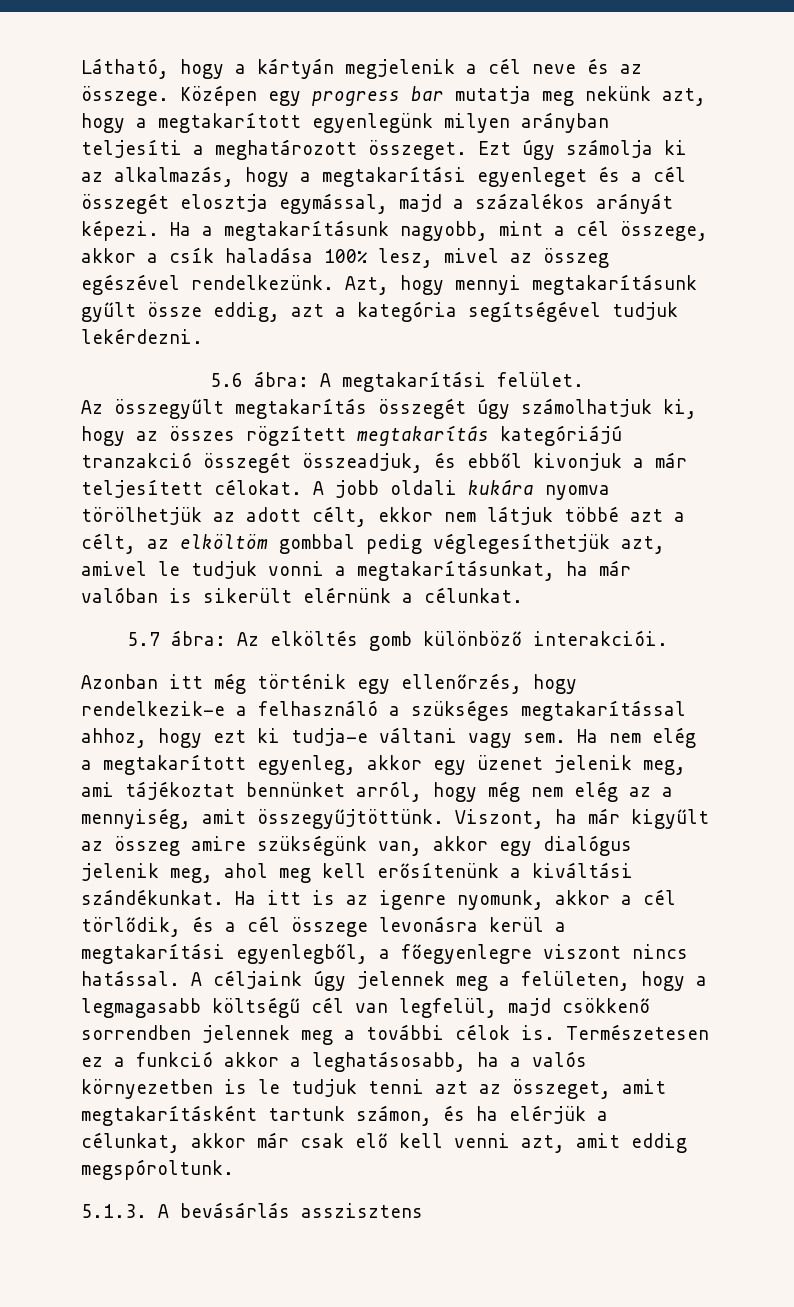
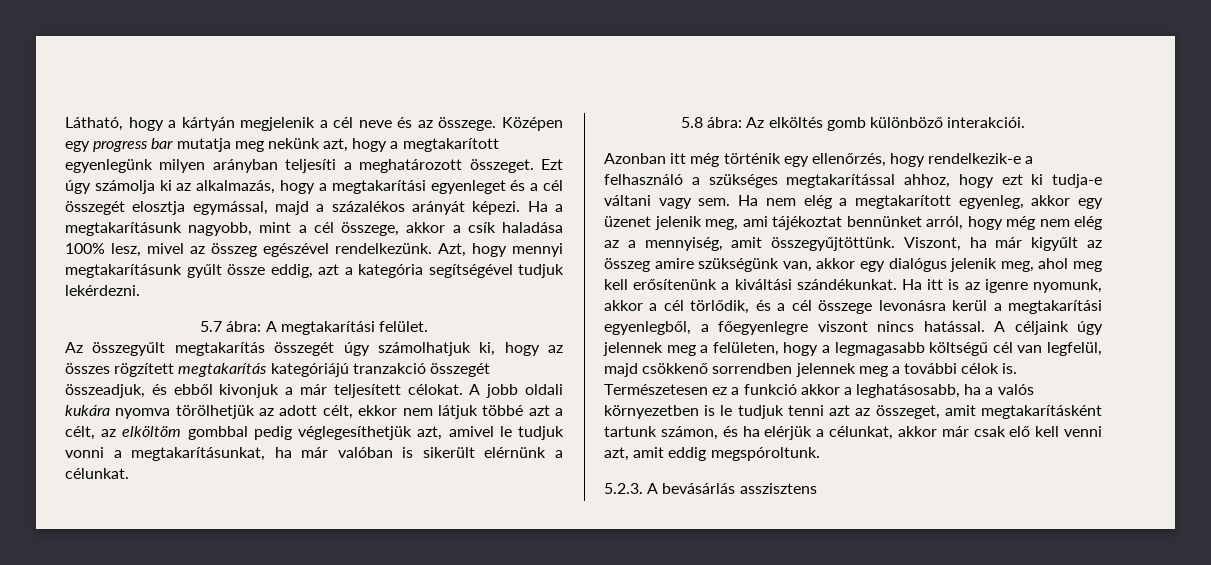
[210,373,243,387] 5.6 -> [200,321,223,332] 5.7
[126,632,160,646] 5.7 -> [680,117,703,128] 5.8
[81,1204,147,1218] 5.1.3. -> [604,483,643,494] 5.2.3.

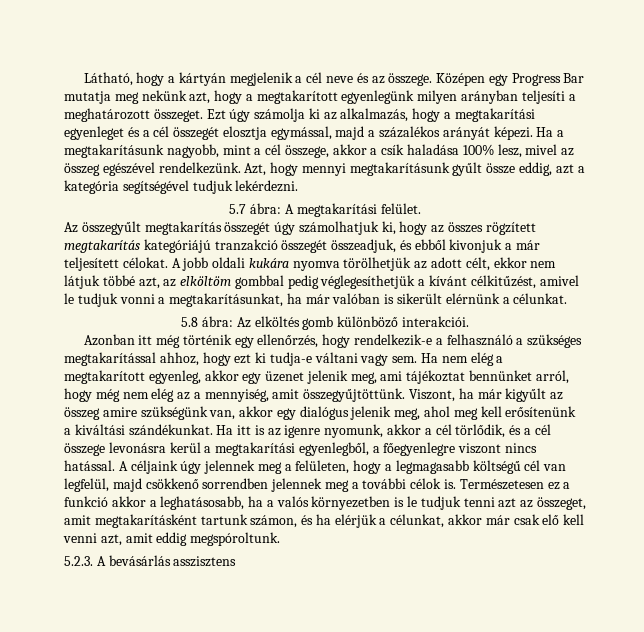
[93,138,174,152] progress bar -> [511,73,585,86] Progress Bar
[528,405,563,416] [65,426,95,440] azt a célt, -> [138,277,160,289] azt,
[417,426,443,440] azt, -> [418,275,536,289] a kívánt célkitűzést,

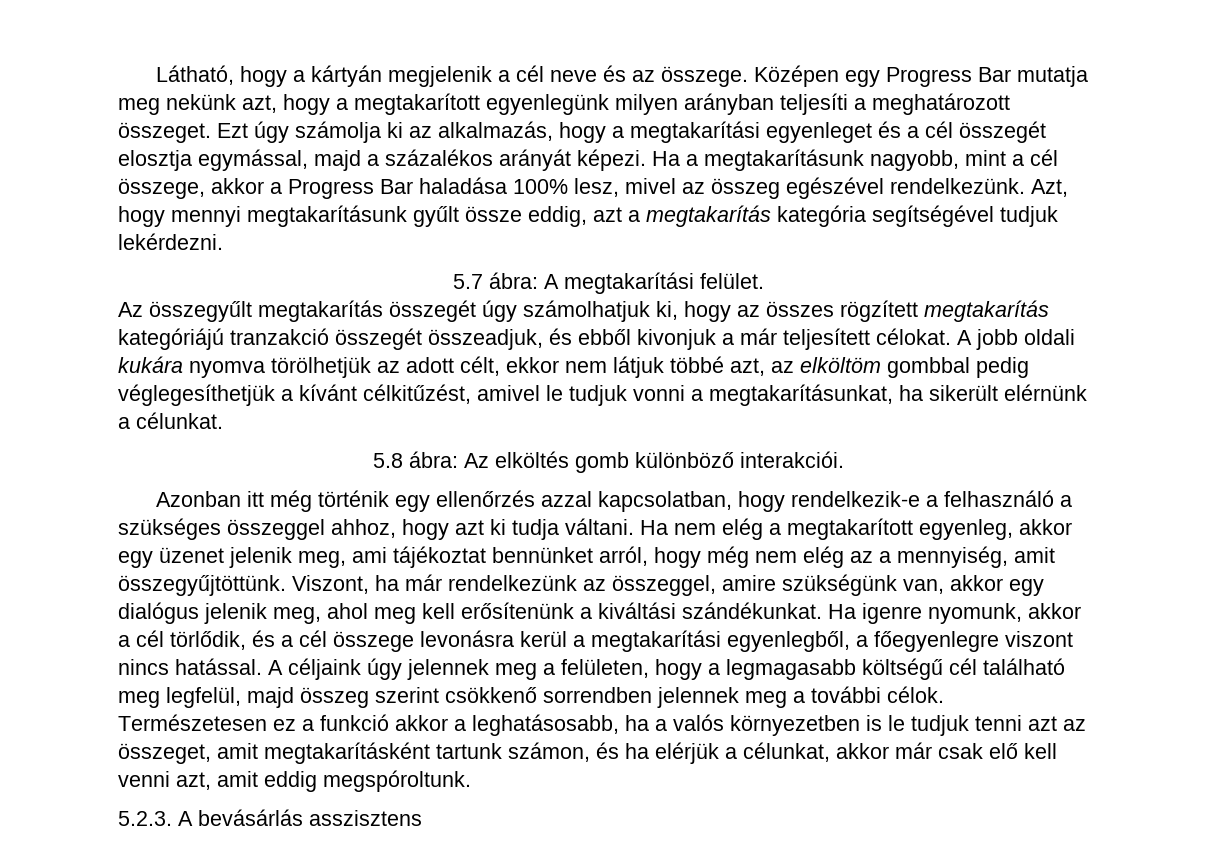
[381,144,405,155] csík -> [288,179,413,199] Progress Bar
(585, 169) none -> [646,205,771,227] megtakarítás
[305,293,395,304] már valóban is -> (923, 393) none
[257,334,319,348] ellenőrzés, -> [435,490,732,512] ellenőrzés azzal kapcsolatban,
[64,352,156,366] megtakarítással -> [227,519,325,540] összeggel
[234,352,418,366] ezt ki tudja-e váltani vagy sem. -> [455,518,634,540] azt ki tudja váltani.
[505,388,564,402] [64,407,100,420] kigyűlt az összeg -> [448,575,716,596] rendelkezünk az összeggel,
[237,425,281,436] itt is az -> (856, 611) none
[543,464,567,471] [64,478,142,492] van legfelül, majd -> [983,658,1065,675] [118,687,439,708] található meg legfelül, majd összeg szerint
[410,478,457,489] célok is. -> [887,686,944,703] célok.

